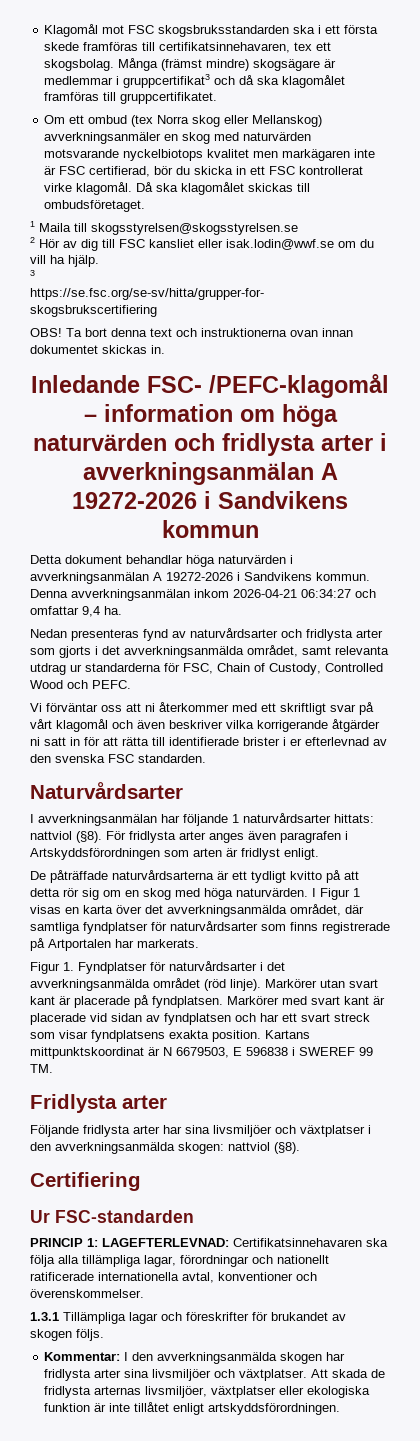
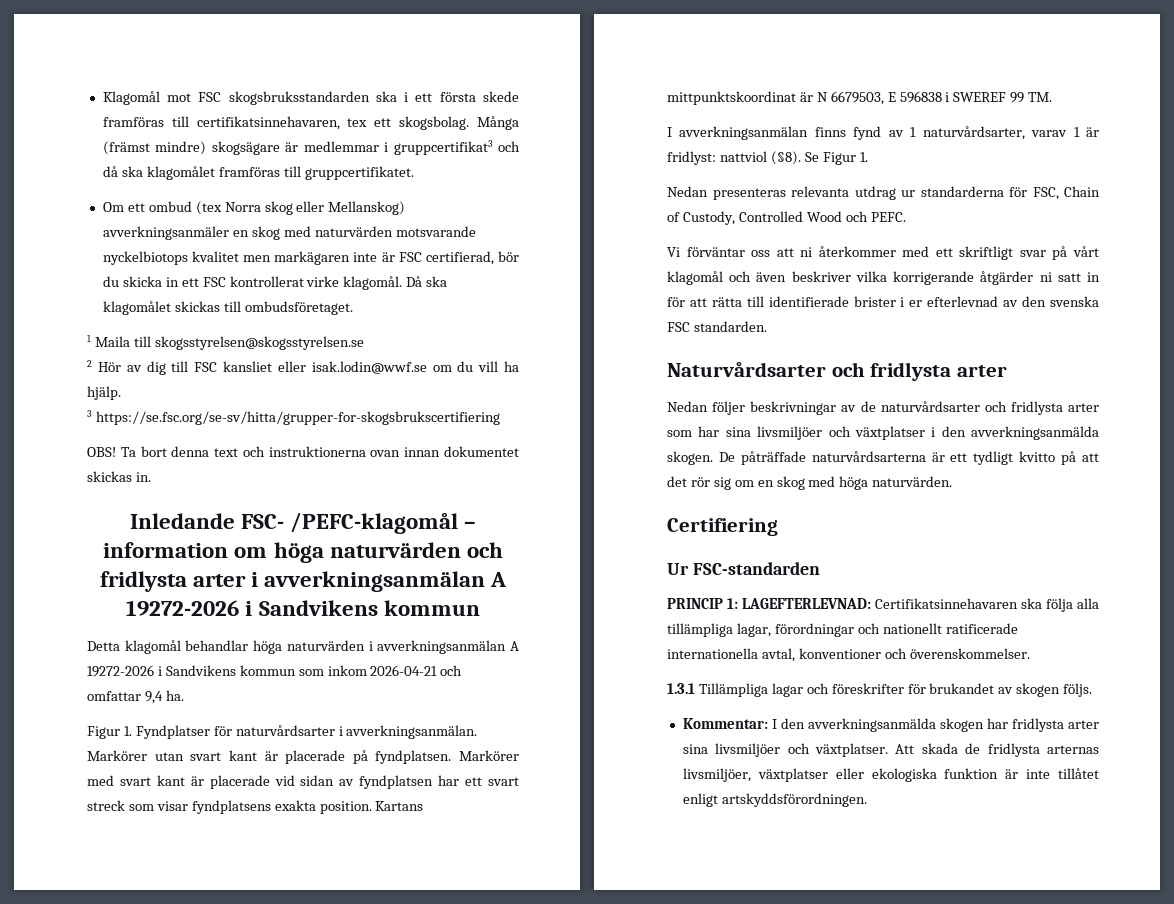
[65,555,122,564] dokument -> [124,640,181,654] klagomål
[316,572,370,581] [30,589,190,601] kommun. Denna avverkningsanmälan -> [239,665,324,676] kommun som
[301,589,351,598] 06:34:27 -> (438, 670) none
[30,628,383,641] [30,645,331,658] Nedan presenteras fynd av naturvårdsarter och fridlysta arter som gjorts i det avverkningsanmälda området, samt -> [87,725,478,739] [87,750,519,764] [87,775,520,789] [87,800,424,814] [667,91,1053,105] [667,126,1099,140] [667,151,868,165] [667,186,786,200] Figur 1. Fyndplatser för naturvårdsarter i avverkningsanmälan. Markörer utan svart kant är placerade på fyndplatsen. Markörer med svart kant är placerade vid sidan av fyndplatsen har ett svart streck som visar fyndplatsens exakta position. Kartans mittpunktskoordinat är N 6679503, E 596838 i SWEREF 99 TM. // I avverkningsanmälan finns fynd av 1 naturvårdsarter, varav 1 är fridlyst: nattviol (§8). Se Figur 1. // Nedan presenteras
[30,813,374,826] [30,831,348,843] [30,848,319,860] // I avverkningsanmälan har följande 1 naturvårdsarter hittats: nattviol (§8). För fridlysta arter anges även paragrafen i Artskyddsförordningen som arten är fridlyst enligt. // -> [831,362,1007,381] [667,401,1099,415] [667,426,1099,440] [667,451,713,465] och fridlysta arter // Nedan följer beskrivningar av de naturvårdsarter och fridlysta arter som har sina livsmiljöer och växtplatser i den avverkningsanmälda skogen.
[30,888,60,897] detta -> [667,476,687,487] det
[312,888,360,900] [30,904,364,917] [30,921,390,934] [30,938,199,951] [30,961,285,974] [30,978,378,991] [30,995,385,1008] [30,1013,370,1025] [30,1030,310,1042] [30,1047,373,1059] [30,1064,53,1073] [30,1094,167,1113] [30,1125,371,1137] [30,1142,300,1154] I Figur 1 visas en karta över det avverkningsanmälda området, där samtliga fyndplatser för naturvårdsarter som finns registrerade på Artportalen har markerats. // Figur 1. Fyndplatser för naturvårdsarter i det avverkningsanmälda området (röd linje). Markörer utan svart kant är placerade på fyndplatsen. Markörer med svart kant är placerade vid sidan av fyndplatsen och har ett svart streck som visar fyndplatsens exakta position. Kartans mittpunktskoordinat är N 6679503, E 596838 i SWEREF 99 TM. // Fridlysta arter // Följande fridlysta arter har sina livsmiljöer och växtplatser i den avverkningsanmälda skogen: nattviol (§8). -> (953, 481) none

